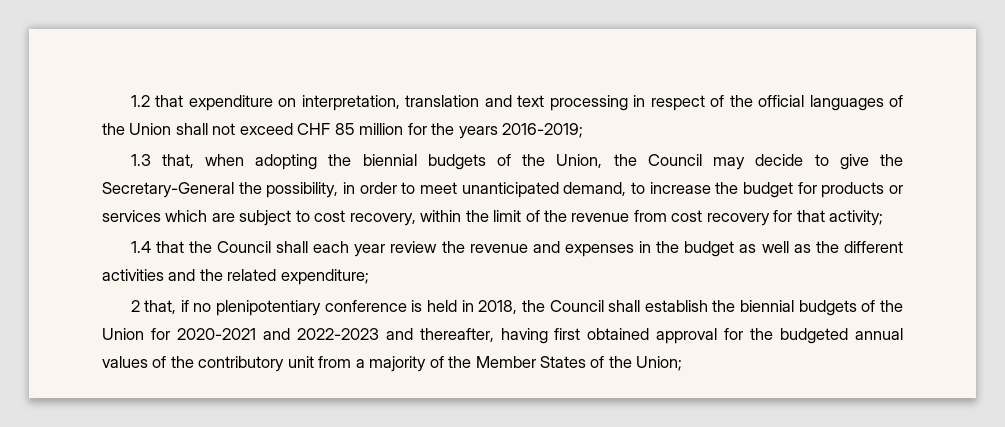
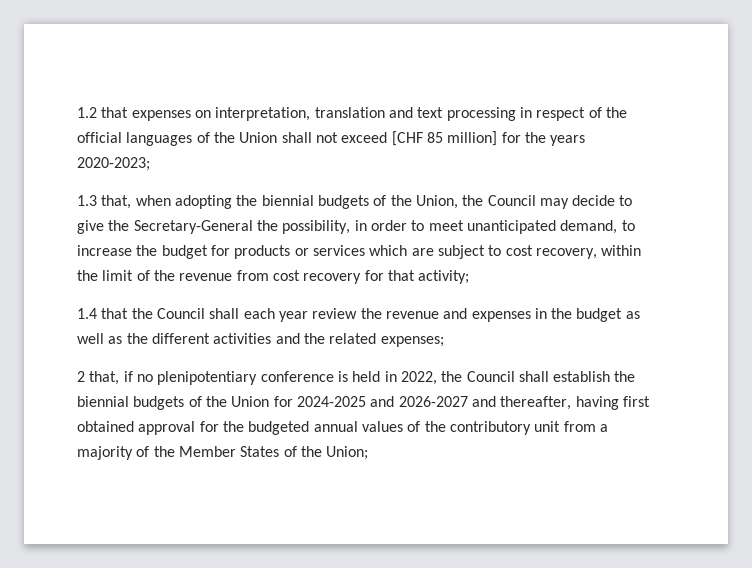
[188,95,273,111] expenditure -> [131,110,191,121] expenses
[297,123,404,135] CHF 85 million -> [391,131,498,146] [CHF 85 million]
[502,123,584,138] 2016-2019; -> [77,157,150,171] 2020-2023;
[280,269,369,285] expenditure; -> [380,336,444,347] expenses;
[478,300,518,314] 2018, -> [400,371,437,385] 2022,
[176,328,379,340] 2020-2021 and 2022-2023 -> [296,396,468,407] 2024-2025 and 2026-2027

